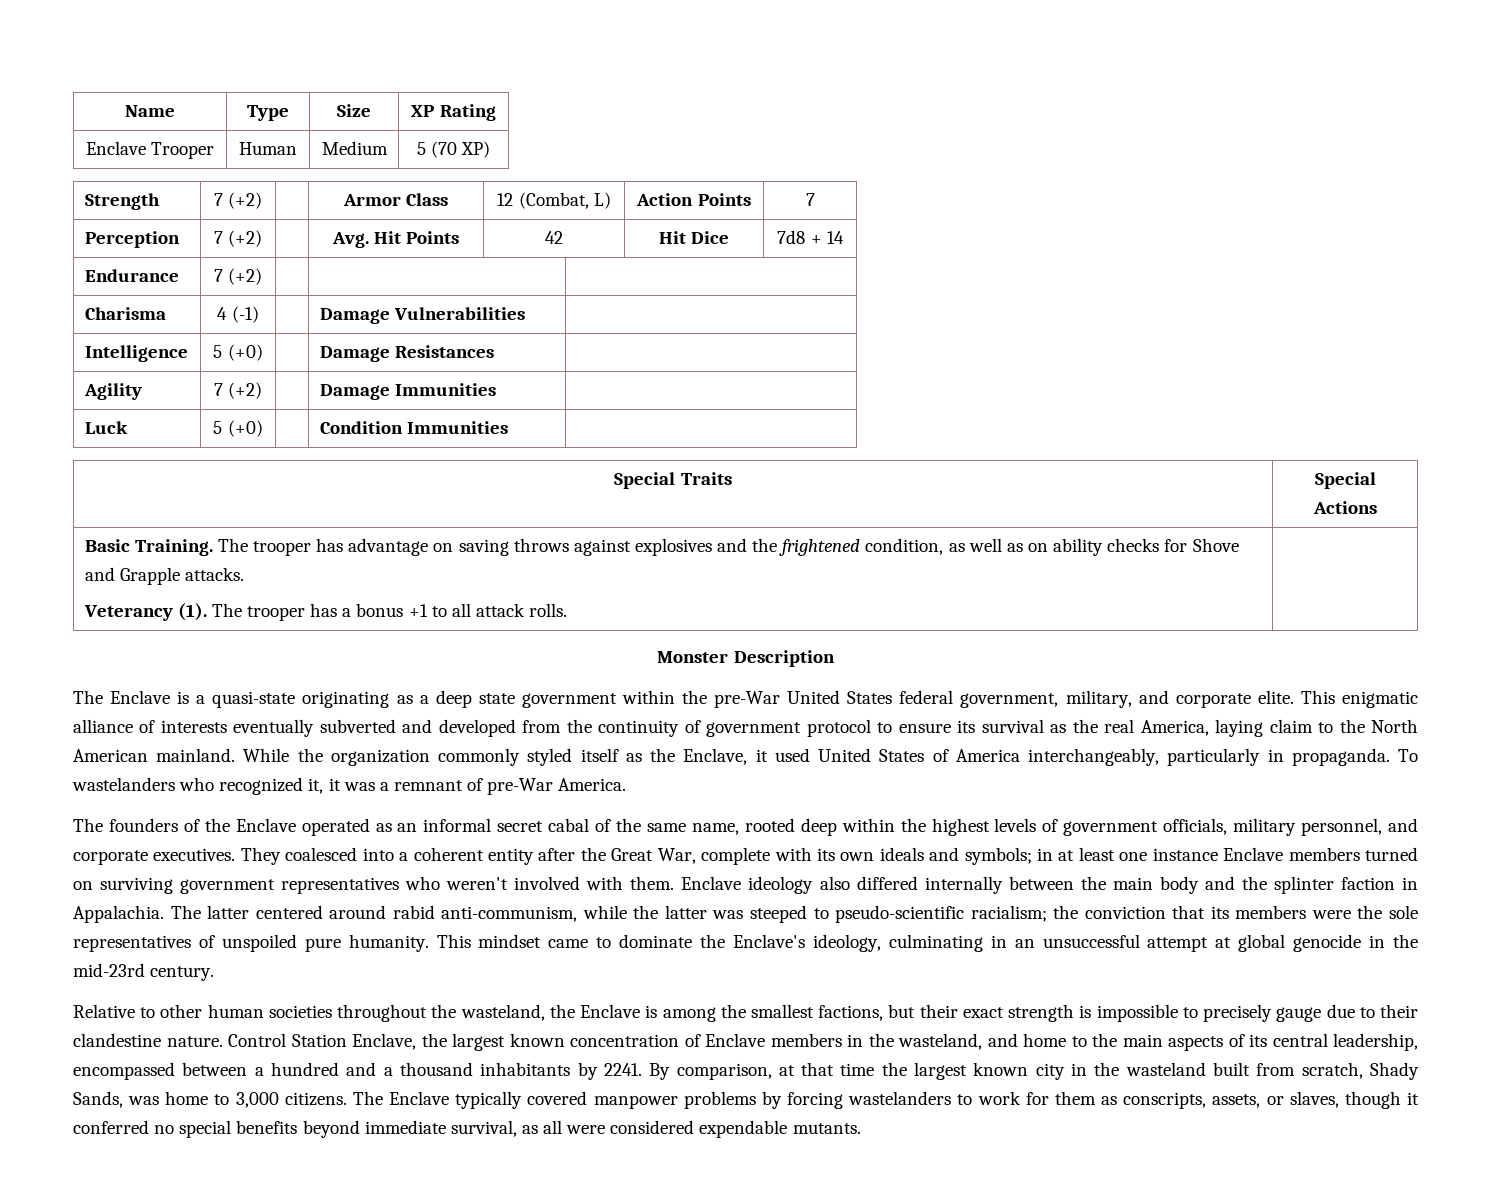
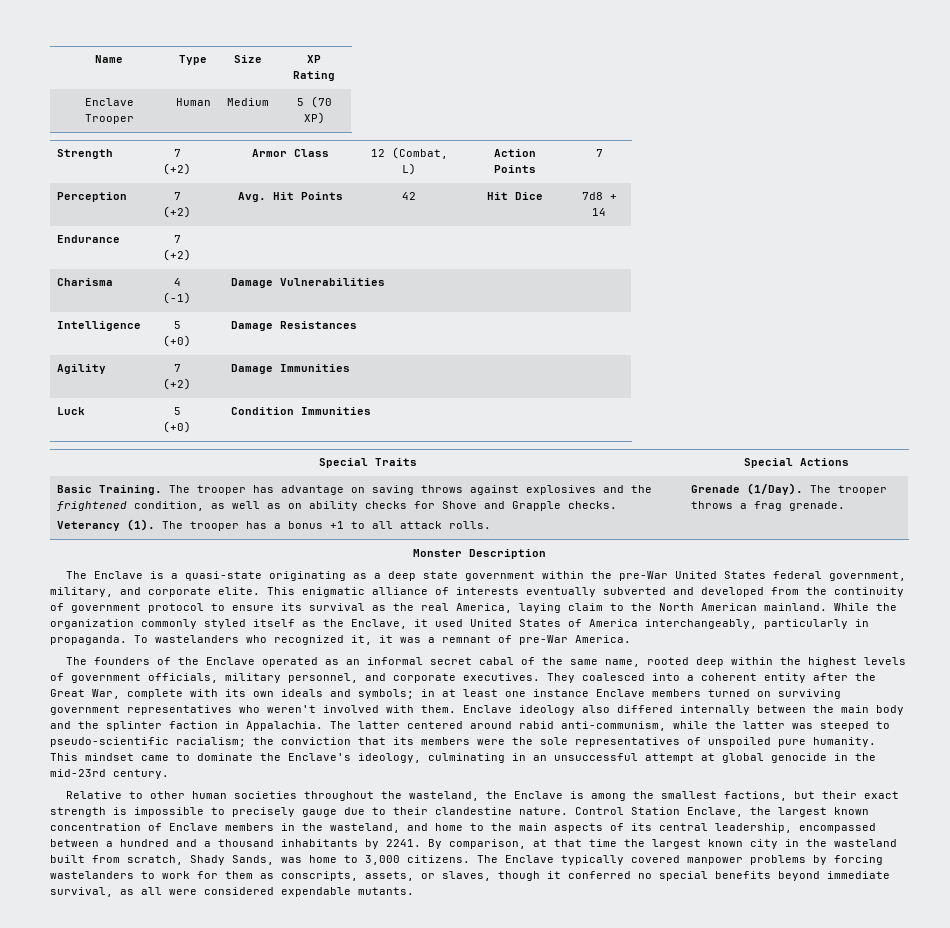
[184,567,244,581] attacks. -> [568,501,618,509] checks.
(568, 610) none -> [691,483,888,495] [691,501,846,511] Grenade (1/Day). The trooper throws a frag grenade.

